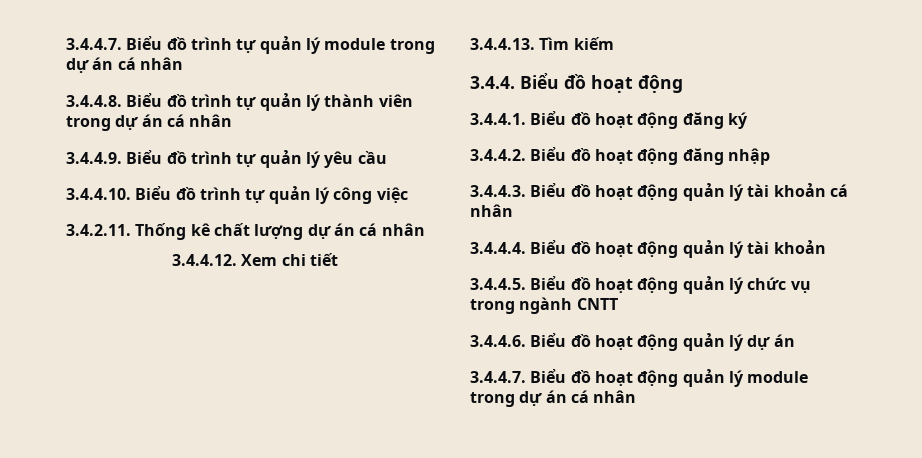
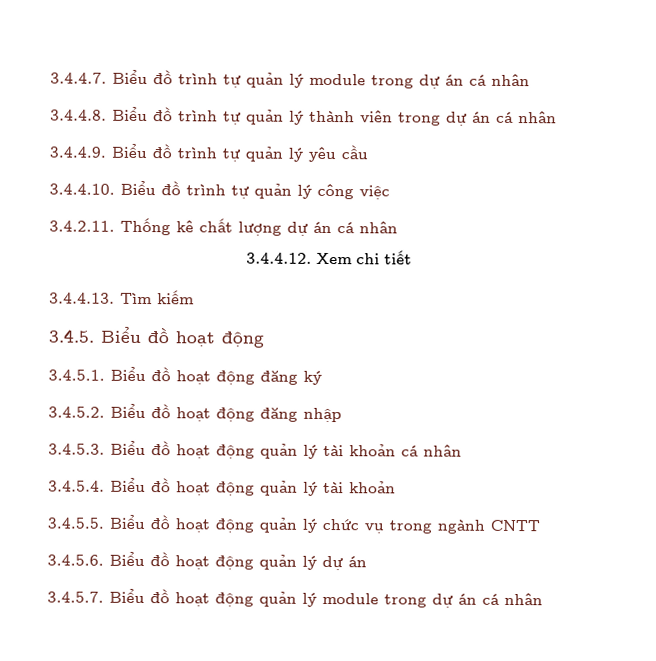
[470,76,515,89] 3.4.4. -> [48,329,95,343] 3.4.5.
[470,113,526,125] 3.4.4.1. -> [48,369,105,381] 3.4.5.1.
[470,149,526,161] 3.4.4.2. -> [48,406,105,418] 3.4.5.2.
[470,185,526,197] 3.4.4.3. -> [48,443,105,455] 3.4.5.3.
[470,242,526,254] 3.4.4.4. -> [48,480,105,492] 3.4.5.4.
[470,278,526,290] 3.4.4.5. -> [47,517,104,529] 3.4.5.5.
[470,335,526,347] 3.4.4.6. -> [47,554,104,566] 3.4.5.6.
[470,371,526,383] 3.4.4.7. -> [47,591,104,603] 3.4.5.7.

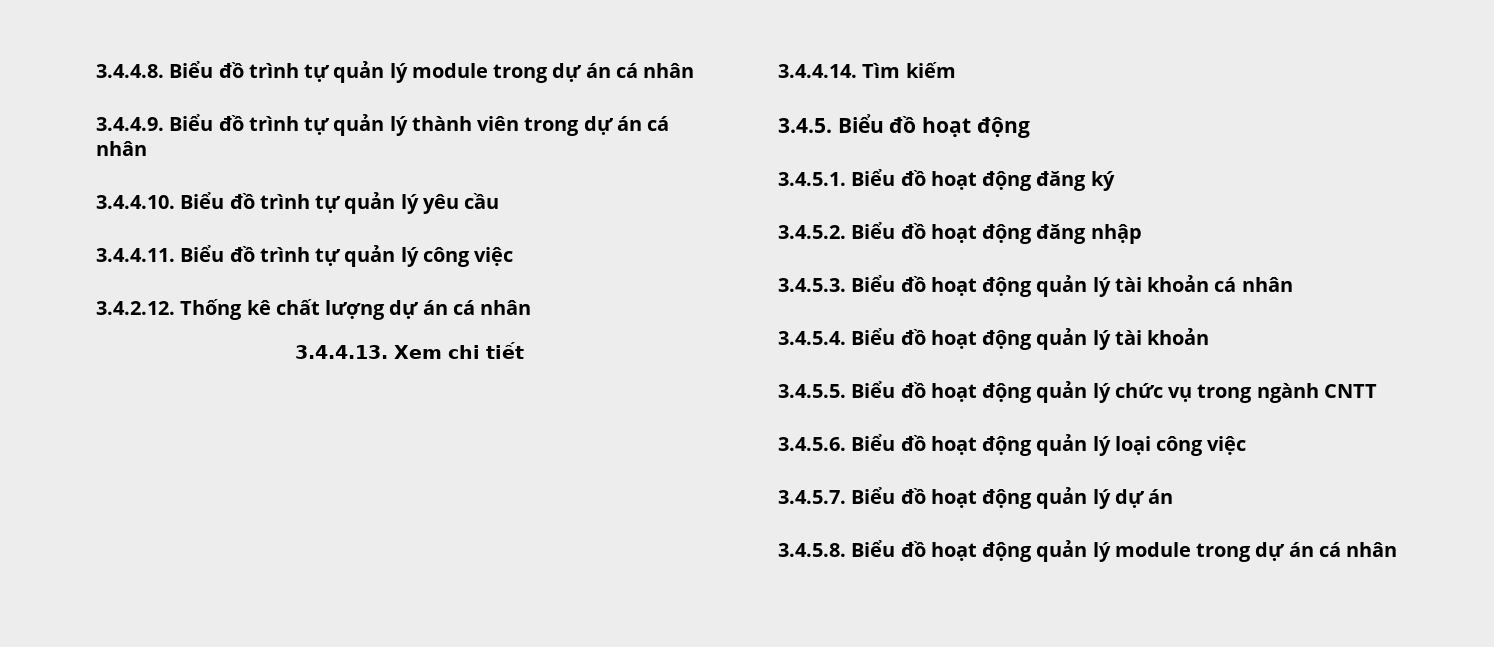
[50,72,107,84] 3.4.4.7. -> [96,64,164,78] 3.4.4.8.
[50,109,107,121] 3.4.4.8. -> [96,117,164,131] 3.4.4.9.
[49,146,106,158] 3.4.4.9. -> [96,195,175,209] 3.4.4.10.
[49,183,115,195] 3.4.4.10. -> [96,248,175,262] 3.4.4.11.
[49,220,115,232] 3.4.2.11. -> [96,301,175,315] 3.4.2.12.
[245,252,312,264] 3.4.4.12. -> [294,345,388,359] 3.4.4.13.
[49,292,115,304] 3.4.4.13. -> [778,64,857,78] 3.4.4.14.
(317, 562) none -> [1114,436,1247,456] [778,487,1111,509] loại công việc // 3.4.5.7. Biểu đồ hoạt động quản lý
[47,591,104,603] 3.4.5.7. -> [778,543,846,557] 3.4.5.8.

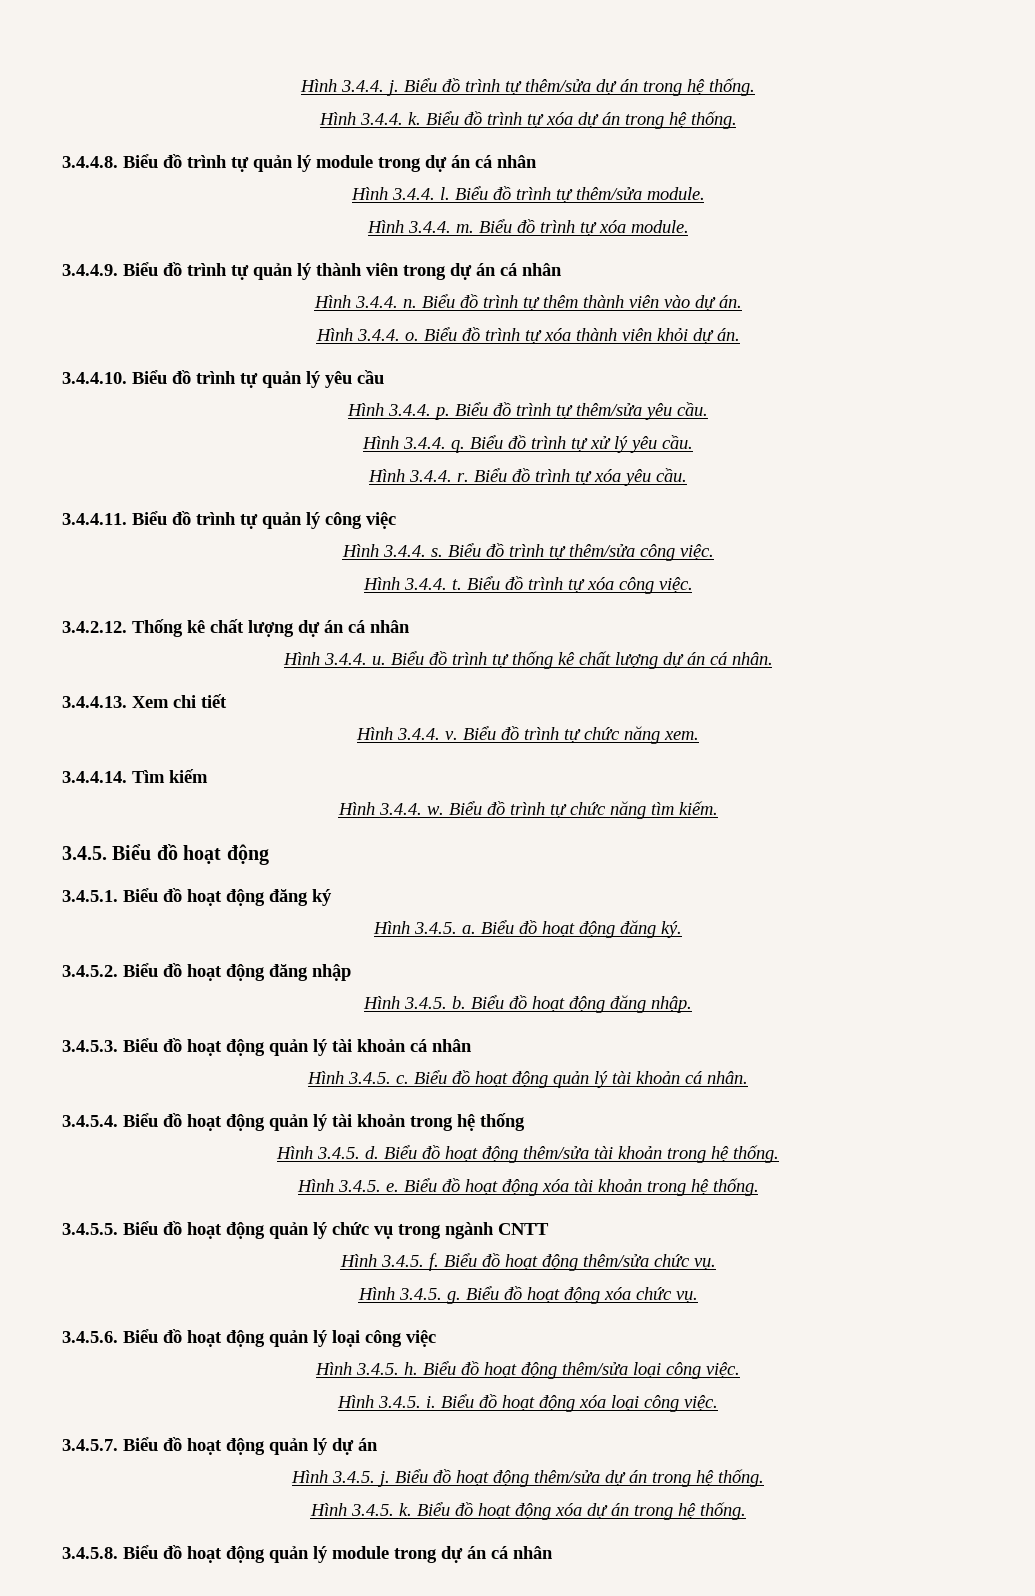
(96, 71) none -> [300,78,755,96] [318,111,737,129] Hình 3.4.4. j. Biểu đồ trình tự thêm/sửa dự án trong hệ thống. // Hình 3.4.4. k. Biểu đồ trình tự xóa dự án trong hệ thống. //
(695, 70) none -> [350,186,705,203] [366,219,689,236] // Hình 3.4.4. l. Biểu đồ trình tự thêm/sửa module. // Hình 3.4.4. m. Biểu đồ trình tự xóa module.
(147, 148) none -> [313,294,742,311] [315,327,740,344] // Hình 3.4.4. n. Biểu đồ trình tự thêm thành viên vào dự án. // Hình 3.4.4. o. Biểu đồ trình tự xóa thành viên khỏi dự án.
(500, 201) none -> [347,402,708,420] [362,435,693,453] [368,468,687,486] // Hình 3.4.4. p. Biểu đồ trình tự thêm/sửa yêu cầu. // Hình 3.4.4. q. Biểu đồ trình tự xử lý yêu cầu. // Hình 3.4.4. r. Biểu đồ trình tự xóa yêu cầu.
(514, 256) none -> [341,543,714,561] [362,576,693,594] // Hình 3.4.4. s. Biểu đồ trình tự thêm/sửa công việc. // Hình 3.4.4. t. Biểu đồ trình tự xóa công việc.
[294,342,524,359] [778,62,956,78] 3.4.4.13. Xem chi tiết // 3.4.4.14. Tìm kiếm -> [282,651,773,669] [62,694,227,708] [356,726,699,744] [62,769,208,783] [337,801,718,819] Hình 3.4.4. u. Biểu đồ trình tự thống kê chất lượng dự án cá nhân. // 3.4.4.13. Xem chi tiết // Hình 3.4.4. v. Biểu đồ trình tự chức năng xem. // 3.4.4.14. Tìm kiếm // Hình 3.4.4. w. Biểu đồ trình tự chức năng tìm kiếm.
(1115, 181) none -> [373,920,682,938] // Hình 3.4.5. a. Biểu đồ hoạt động đăng ký.
(1142, 234) none -> [363,995,692,1013] // Hình 3.4.5. b. Biểu đồ hoạt động đăng nhập.
(1293, 284) none -> [307,1070,748,1088] // Hình 3.4.5. c. Biểu đồ hoạt động quản lý tài khoản cá nhân.
(1210, 336) none -> [410,1113,525,1131] [276,1145,779,1163] [296,1178,759,1196] trong hệ thống // Hình 3.4.5. d. Biểu đồ hoạt động thêm/sửa tài khoản trong hệ thống. // Hình 3.4.5. e. Biểu đồ hoạt động xóa tài khoản trong hệ thống.
(1377, 391) none -> [339,1253,716,1271] [357,1286,698,1304] // Hình 3.4.5. f. Biểu đồ hoạt động thêm/sửa chức vụ. // Hình 3.4.5. g. Biểu đồ hoạt động xóa chức vụ.
(1247, 445) none -> [315,1361,740,1379] [337,1394,718,1412] // Hình 3.4.5. h. Biểu đồ hoạt động thêm/sửa loại công việc. // Hình 3.4.5. i. Biểu đồ hoạt động xóa loại công việc.
(1174, 496) none -> [291,1469,764,1487] [309,1502,746,1520] // Hình 3.4.5. j. Biểu đồ hoạt động thêm/sửa dự án trong hệ thống. // Hình 3.4.5. k. Biểu đồ hoạt động xóa dự án trong hệ thống.

